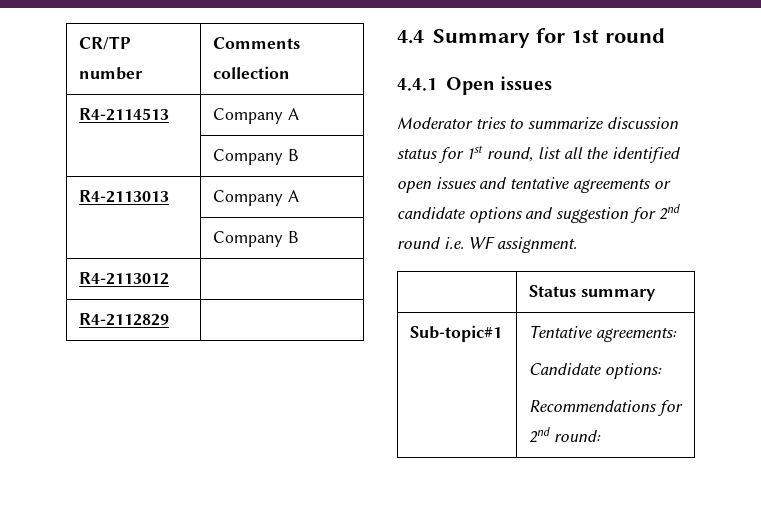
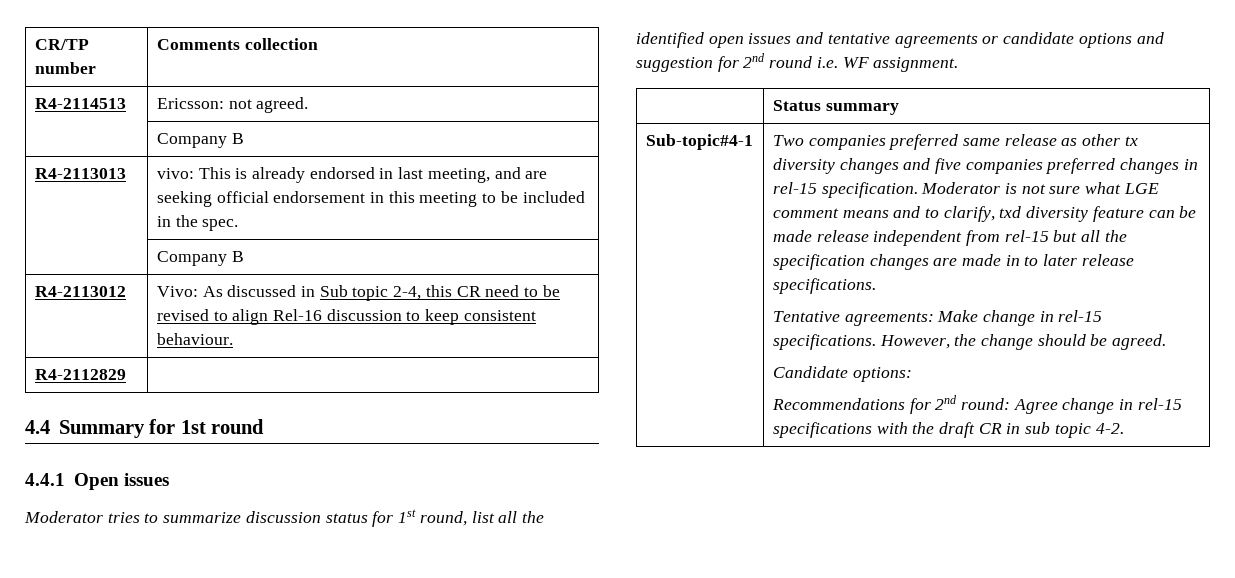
[213,108,300,124] Company A -> [156,97,309,113] Ericsson: not agreed.
[213,190,300,206] [213,231,300,247] [79,272,170,285] Company A // | Company B // R4-2113012 | -> [156,167,548,183] [156,191,585,207] [156,215,239,231] [156,251,244,266] [34,286,126,297] [156,285,560,301] [156,309,536,325] [156,333,233,345] vivo: This is already endorsed in last meeting, and are seeking official endorsement in this meeting to be included in the spec. // | Company B // R4-2113012 | Vivo: As discussed in Sub topic 2-4, this CR need to be revised to align Rel-16 discussion to keep consistent behaviour.
[410,325,503,342] [529,325,678,342] Sub-topic#1 | Tentative agreements: -> [645,134,753,150] [772,134,1138,150] [772,158,1198,174] [772,182,1159,198] [772,206,1197,222] [772,230,1127,246] [772,254,1134,270] [772,278,876,294] [772,310,1103,326] [772,334,1167,350] Sub-topic#4-1 | Two companies preferred same release as other tx diversity changes and five companies preferred changes in rel-15 specification. Moderator is not sure what LGE comment means and to clarify, txd diversity feature can be made release independent from rel-15 but all the specification changes are made in to later release specifications. // Tentative agreements: Make change in rel-15 specifications. However, the change should be agreed.
(602, 436) none -> [1013,398,1182,414] [772,422,1124,438] Agree change in rel-15 specifications with the draft CR in sub topic 4-2.

